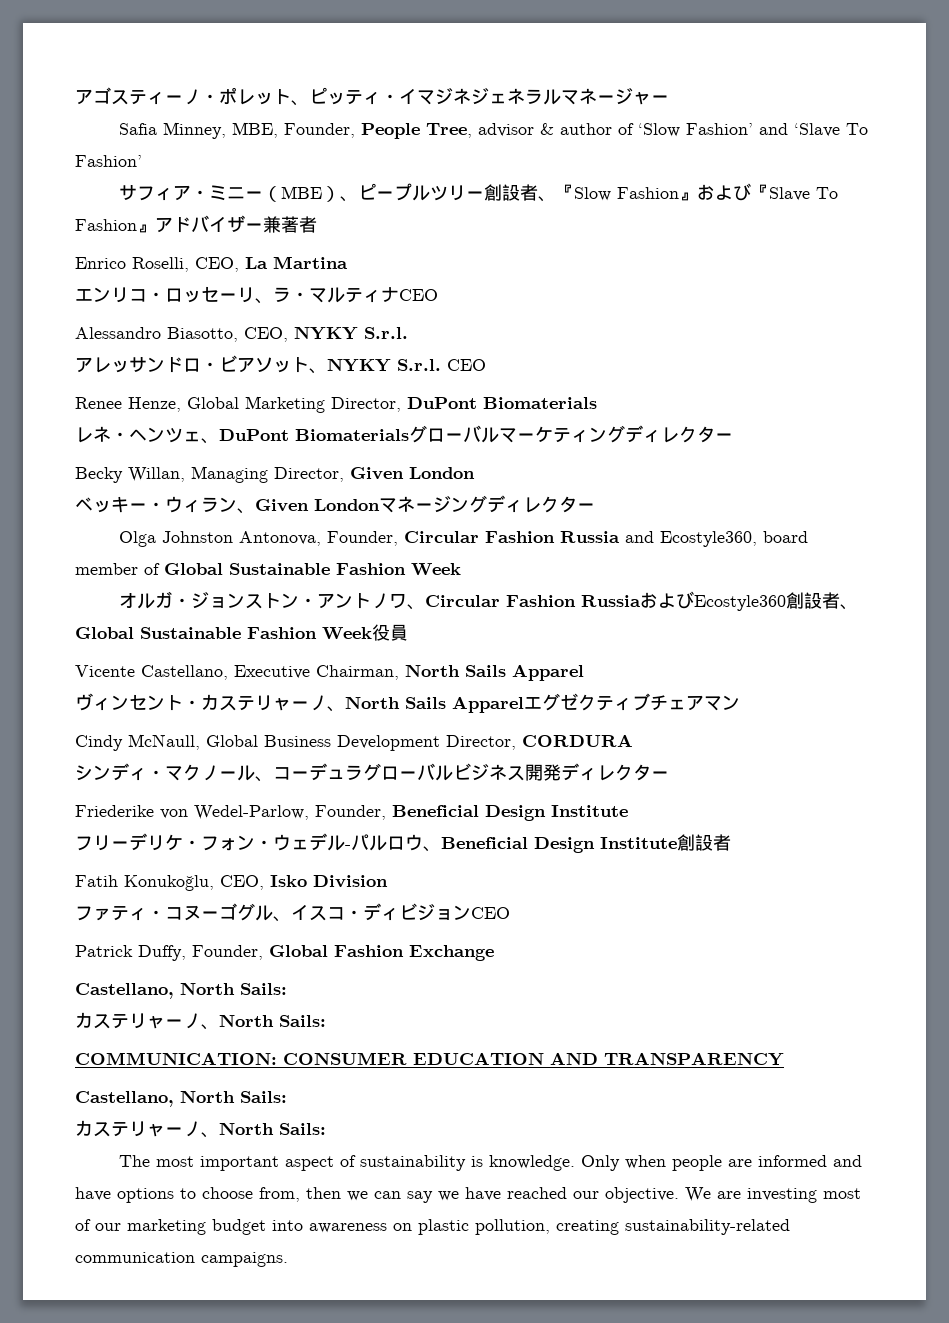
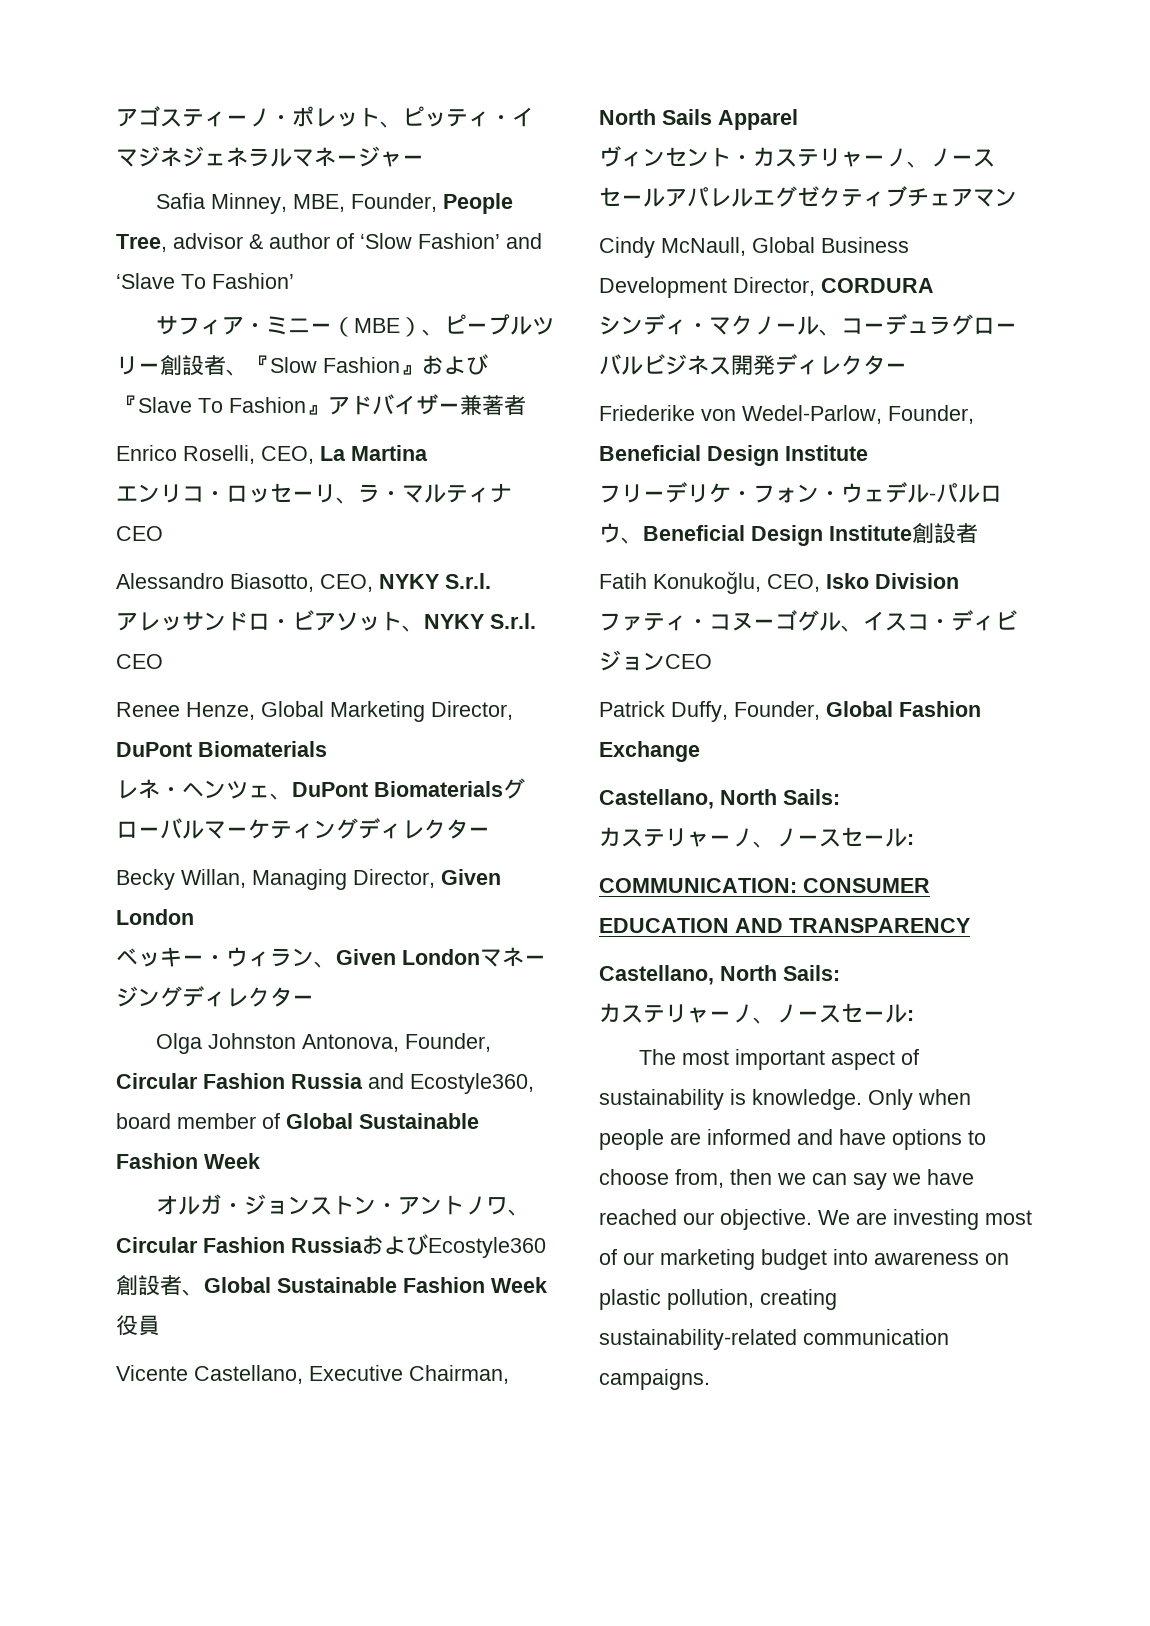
[345,696,524,713] North Sails Apparel -> [929,148,995,167] [599,187,753,207] ノースセールアパレル
[219,1014,326,1027] North Sails: -> [775,827,914,847] ノースセール:
[219,1122,326,1135] North Sails: -> [775,1003,914,1023] ノースセール:

